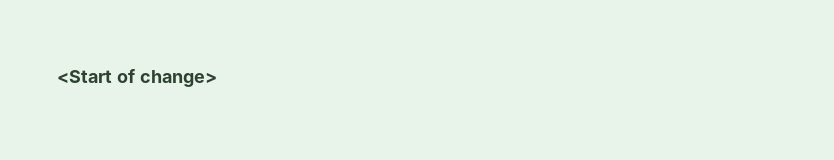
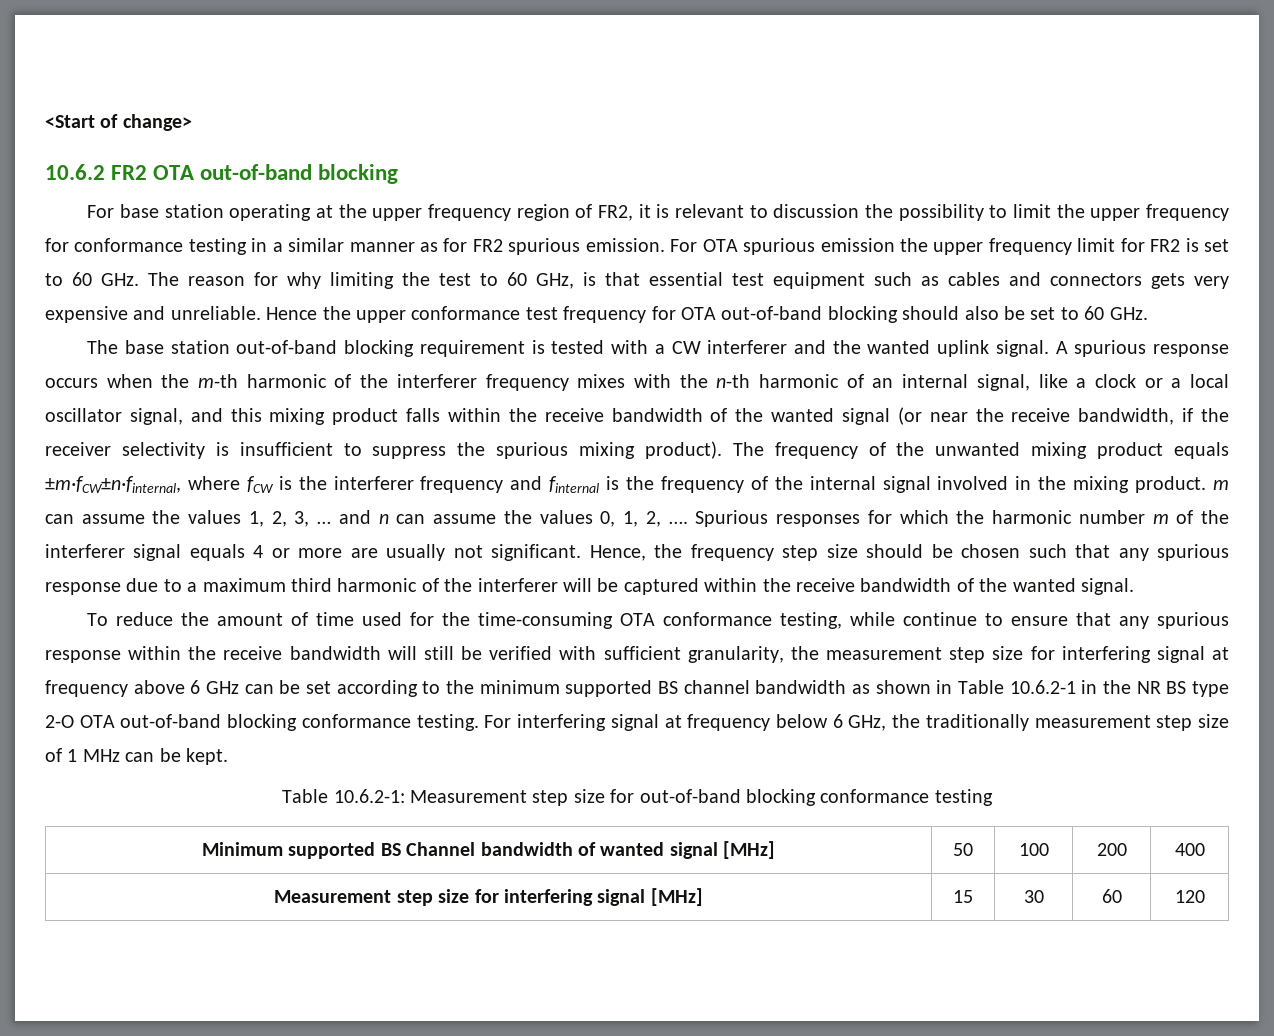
(217, 78) none -> [45,164,399,184] [87,204,1229,221] [45,238,1230,255] [45,272,1229,289] [45,306,1148,323] [87,340,1229,357] [45,374,1229,391] [45,407,1230,425] [45,441,1229,459] [45,476,1230,493] [45,510,1229,527] [45,544,1229,561] [45,578,1134,595] [87,612,1230,629] [45,646,1229,663] [45,680,1230,697] [45,714,1229,731] [45,748,229,765] [282,789,993,806] [201,841,776,859] [953,843,973,856] [1018,843,1049,856] [1096,843,1127,856] [1174,843,1205,856] [274,888,703,906] [953,890,973,903] [1023,890,1044,903] [1101,889,1122,903] [1174,890,1205,903] // 10.6.2 FR2 OTA out-of-band blocking // For base station operating at the upper frequency region of FR2, it is relevant to discussion the possibility to limit the upper frequency for conformance testing in a similar manner as for FR2 spurious emission. For OTA spurious emission the upper frequency limit for FR2 is set to 60 GHz. The reason for why limiting the test to 60 GHz, is that essential test equipment such as cables and connectors gets very expensive and unreliable. Hence the upper conformance test frequency for OTA out-of-band blocking should also be set to 60 GHz. // The base station out-of-band blocking requirement is tested with a CW interferer and the wanted uplink signal. A spurious response occurs when the m-th harmonic of the interferer frequency mixes with the n-th harmonic of an internal signal, like a clock or a local oscillator signal, and this mixing product falls within the receive bandwidth of the wanted signal (or near the receive bandwidth, if the receiver selectivity is insufficient to suppress the spurious mixing product). The frequency of the unwanted mixing product equals ±m·fCW±n·finternal, where fCW is the interferer frequency and finternal is the frequency of the internal signal involved in the mixing product. m can assume the values 1, 2, 3, … and n can assume the values 0, 1, 2, …. Spurious responses for which the harmonic number m of the interferer signal equals 4 or more are usually not significant. Hence, the frequency step size should be chosen such that any spurious response due to a maximum third harmonic of the interferer will be captured within the receive bandwidth of the wanted signal. // To reduce the amount of time used for the time-consuming OTA conformance testing, while continue to ensure that any spurious response within the receive bandwidth will still be verified with sufficient granularity, the measurement step size for interfering signal at frequency above 6 GHz can be set according to the minimum supported BS channel bandwidth as shown in Table 10.6.2-1 in the NR BS type 2-O OTA out-of-band blocking conformance testing. For interfering signal at frequency below 6 GHz, the traditionally measurement step size of 1 MHz can be kept. // Table 10.6.2-1: Measurement step size for out-of-band blocking conformance testing // Minimum supported BS Channel bandwidth of wanted signal [MHz] | 50 | 100 | 200 | 400 // Measurement step size for interfering signal [MHz] | 15 | 30 | 60 | 120

